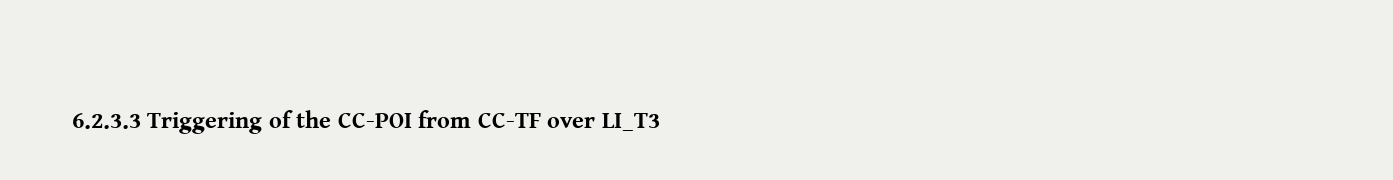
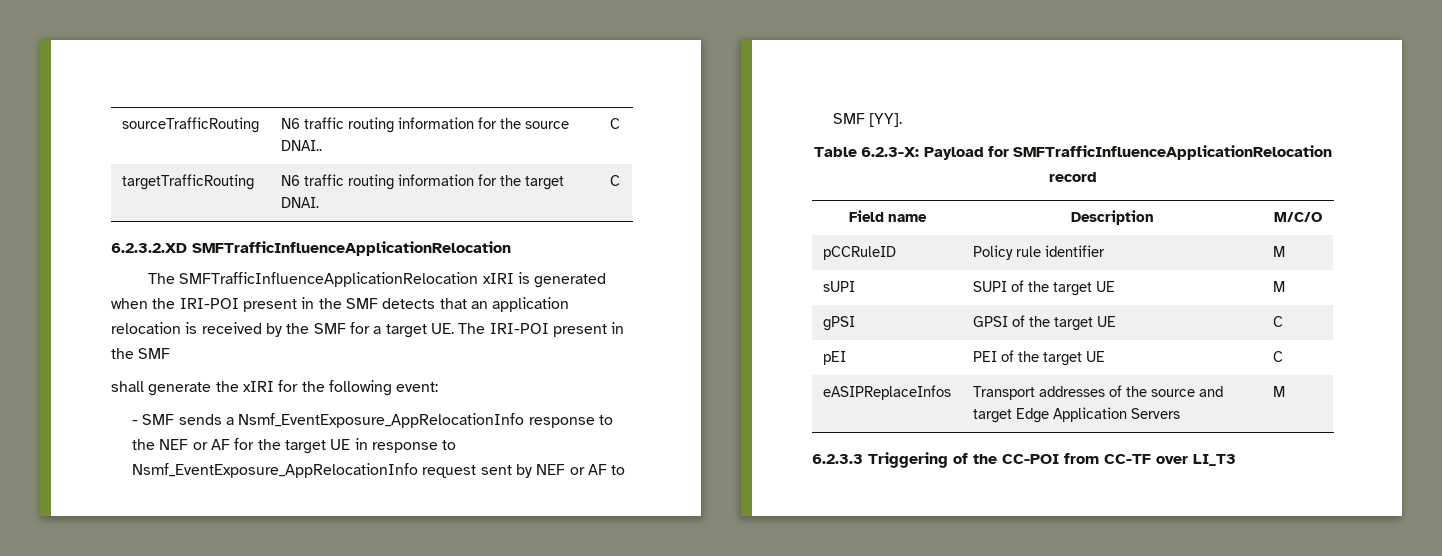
(72, 121) none -> [121,117,259,133] [280,117,569,133] [280,140,322,151] [609,118,620,129] [121,174,254,190] [280,174,564,190] [280,197,319,208] [609,175,620,186] [111,241,511,256] [147,272,607,288] [111,297,570,312] [111,322,625,338] [111,348,171,359] [111,380,439,396] [132,413,614,428] [132,438,457,454] [132,463,626,478] [833,113,903,127] [813,145,1333,160] [1049,172,1097,182] [849,210,927,222] [1071,210,1154,225] [1274,212,1322,222] [822,246,896,260] [972,245,1105,260] [1272,246,1285,257] [822,281,855,292] [972,280,1115,296] [1272,281,1285,292] [822,316,855,331] [972,315,1116,331] [1272,316,1283,327] [822,351,846,365] [972,350,1105,366] [1272,351,1283,362] [822,385,951,400] [972,385,1223,400] [972,407,1180,423] [1272,386,1285,397] sourceTrafficRouting | N6 traffic routing information for the source DNAI.. | C // targetTrafficRouting | N6 traffic routing information for the target DNAI. | C // 6.2.3.2.XD SMFTrafficInfluenceApplicationRelocation // The SMFTrafficInfluenceApplicationRelocation xIRI is generated when the IRI-POI present in the SMF detects that an application relocation is received by the SMF for a target UE. The IRI-POI present in the SMF // shall generate the xIRI for the following event: // - SMF sends a Nsmf_EventExposure_AppRelocationInfo response to the NEF or AF for the target UE in response to Nsmf_EventExposure_AppRelocationInfo request sent by NEF or AF to SMF [YY]. // Table 6.2.3-X: Payload for SMFTrafficInfluenceApplicationRelocation record // Field name | Description | M/C/O // pCCRuleID | Policy rule identifier | M // sUPI | SUPI of the target UE | M // gPSI | GPSI of the target UE | C // pEI | PEI of the target UE | C // eASIPReplaceInfos | Transport addresses of the source and target Edge Application Servers | M //

